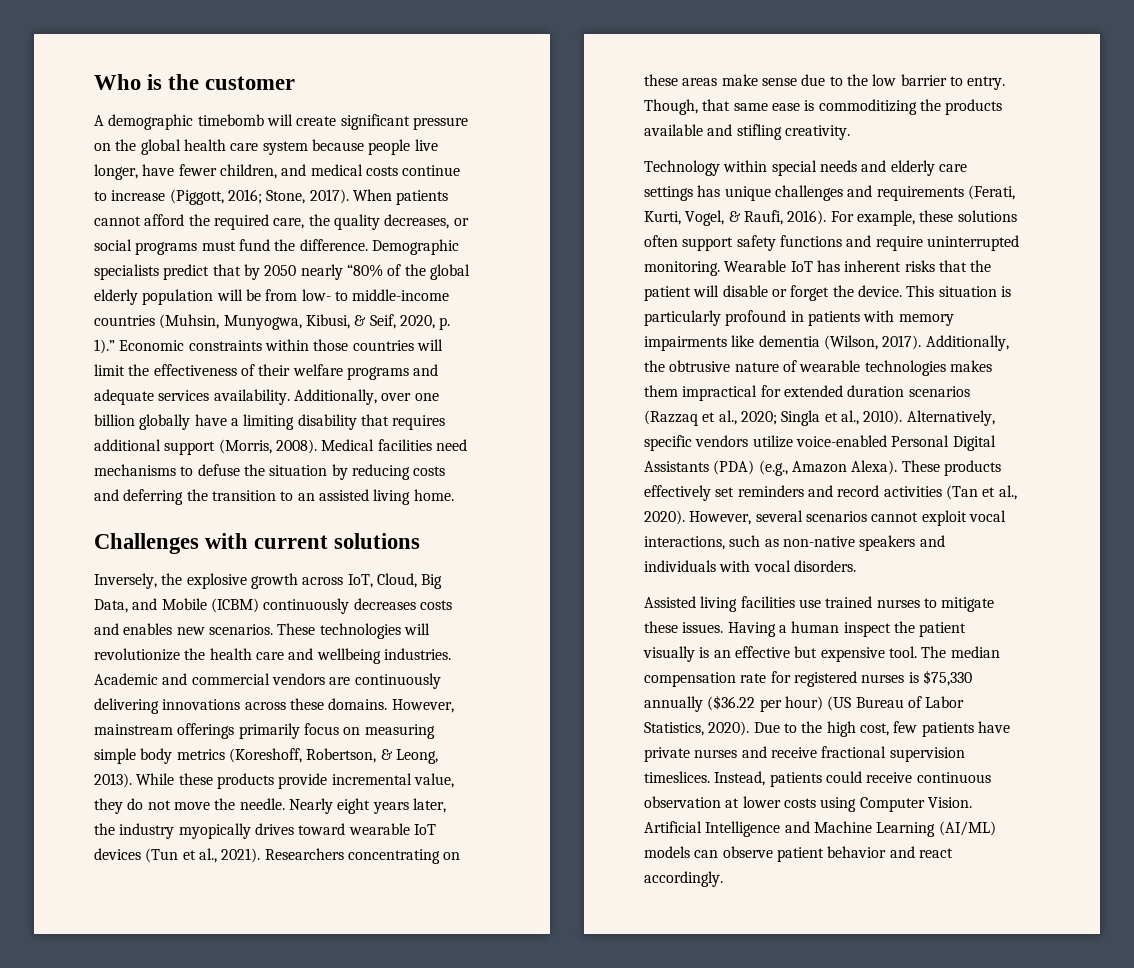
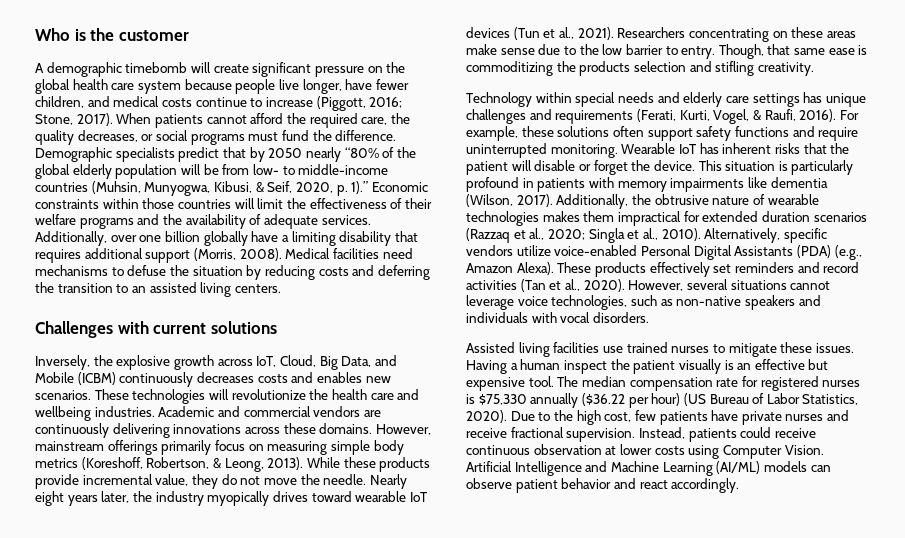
[94,389,290,405] adequate services availability. -> [162,214,371,229] the availability of adequate services.
[413,489,454,501] home. -> [234,284,281,293] centers.
[644,124,703,136] available -> [633,61,686,72] selection
[805,510,1006,526] [644,536,725,550] scenarios cannot exploit vocal interactions, -> [730,280,831,290] [466,295,628,310] situations cannot leverage voice technologies,
[889,747,965,762] [644,771,710,783] supervision timeslices. -> [566,428,636,442] supervision.

